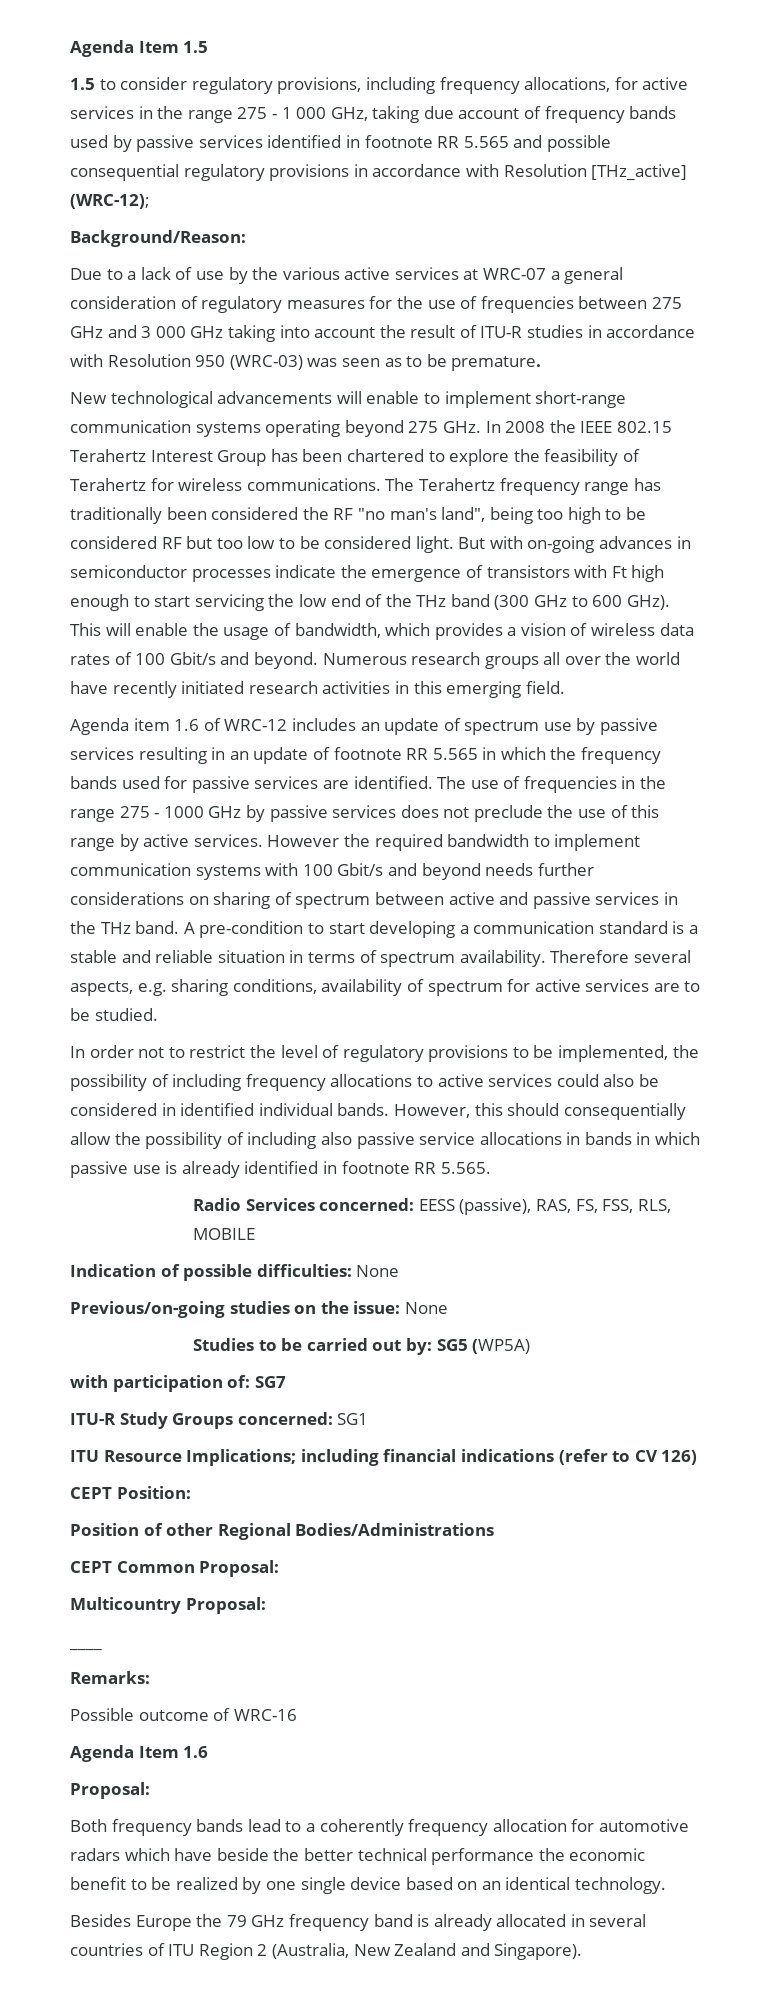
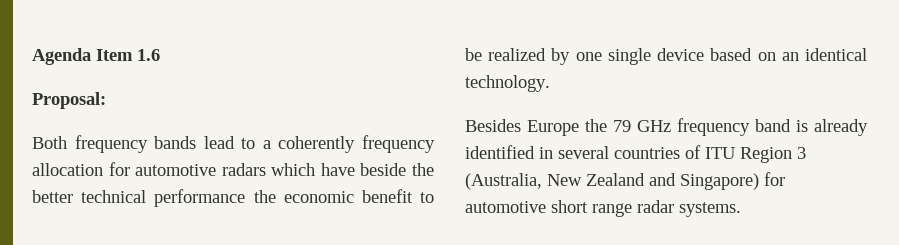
[70,40,209,57] [70,77,689,94] [70,106,677,123] [70,135,611,152] [70,164,688,181] [70,194,150,209] [70,230,246,247] [70,267,624,284] [70,296,682,313] [70,325,696,342] [70,354,542,371] [70,391,627,408] [70,420,672,437] [70,449,640,466] [70,478,661,495] [70,507,647,524] [70,536,691,553] [70,565,665,582] [70,594,670,611] [70,623,694,640] [70,652,681,669] [70,681,565,698] [70,718,659,735] [70,747,662,764] [70,776,667,793] [70,805,660,822] [70,834,641,851] [70,863,594,880] [70,892,678,909] [70,921,699,938] [70,950,691,967] [70,979,701,996] [70,1008,158,1021] [70,1045,699,1062] [70,1074,659,1091] [70,1103,686,1120] [70,1132,701,1149] [70,1161,491,1178] [193,1198,671,1215] [193,1228,256,1240] [70,1264,400,1281] [70,1301,448,1318] [193,1338,531,1355] [70,1375,286,1392] [70,1412,369,1429] [70,1449,698,1466] [70,1486,191,1499] [70,1523,495,1540] [70,1560,280,1577] [70,1597,266,1614] [69,1647,102,1651] [70,1671,150,1684] [70,1708,297,1721] [70,1745,179,1762] Agenda Item 1.5 // 1.5 to consider regulatory provisions, including frequency allocations, for active services in the range 275 - 1 000 GHz, taking due account of frequency bands used by passive services identified in footnote RR 5.565 and possible consequential regulatory provisions in accordance with Resolution [THz_active] (WRC-12); // Background/Reason: // Due to a lack of use by the various active services at WRC-07 a general consideration of regulatory measures for the use of frequencies between 275 GHz and 3 000 GHz taking into account the result of ITU-R studies in accordance with Resolution 950 (WRC-03) was seen as to be premature. // New technological advancements will enable to implement short-range communication systems operating beyond 275 GHz. In 2008 the IEEE 802.15 Terahertz Interest Group has been chartered to explore the feasibility of Terahertz for wireless communications. The Terahertz frequency range has traditionally been considered the RF "no man's land", being too high to be considered RF but too low to be considered light. But with on-going advances in semiconductor processes indicate the emergence of transistors with Ft high enough to start servicing the low end of the THz band (300 GHz to 600 GHz). This will enable the usage of bandwidth, which provides a vision of wireless data rates of 100 Gbit/s and beyond. Numerous research groups all over the world have recently initiated research activities in this emerging field. // Agenda item 1.6 of WRC-12 includes an update of spectrum use by passive services resulting in an update of footnote RR 5.565 in which the frequency bands used for passive services are identified. The use of frequencies in the range 275 - 1000 GHz by passive services does not preclude the use of this range by active services. However the required bandwidth to implement communication systems with 100 Gbit/s and beyond needs further considerations on sharing of spectrum between active and passive services in the THz band. A pre-condition to start developing a communication standard is a stable and reliable situation in terms of spectrum availability. Therefore several aspects, e.g. sharing conditions, availability of spectrum for active services are to be studied. // In order not to restrict the level of regulatory provisions to be implemented, the possibility of including frequency allocations to active services could also be considered in identified individual bands. However, this should consequentially allow the possibility of including also passive service allocations in bands in which passive use is already identified in footnote RR 5.565. // Radio Services concerned: EESS (passive), RAS, FS, FSS, RLS, MOBILE // Indication of possible difficulties: None // Previous/on-going studies on the issue: None // Studies to be carried out by: SG5 (WP5A) // with participation of: SG7 // ITU-R Study Groups concerned: SG1 // ITU Resource Implications; including financial indications (refer to CV 126) // CEPT Position: // Position of other Regional Bodies/Administrations // CEPT Common Proposal: // Multicountry Proposal: // ____ // Remarks: // Possible outcome of WRC-16 // Agenda Item -> [32,48,133,65] Agenda Item
[496,1914,567,1927] allocated -> [465,145,535,159] identified
[257,1944,268,1956] 2 -> [797,147,806,159] 3
[494,1943,583,1960] Singapore). -> [680,172,785,190] [465,200,741,217] Singapore) for automotive short range radar systems.

